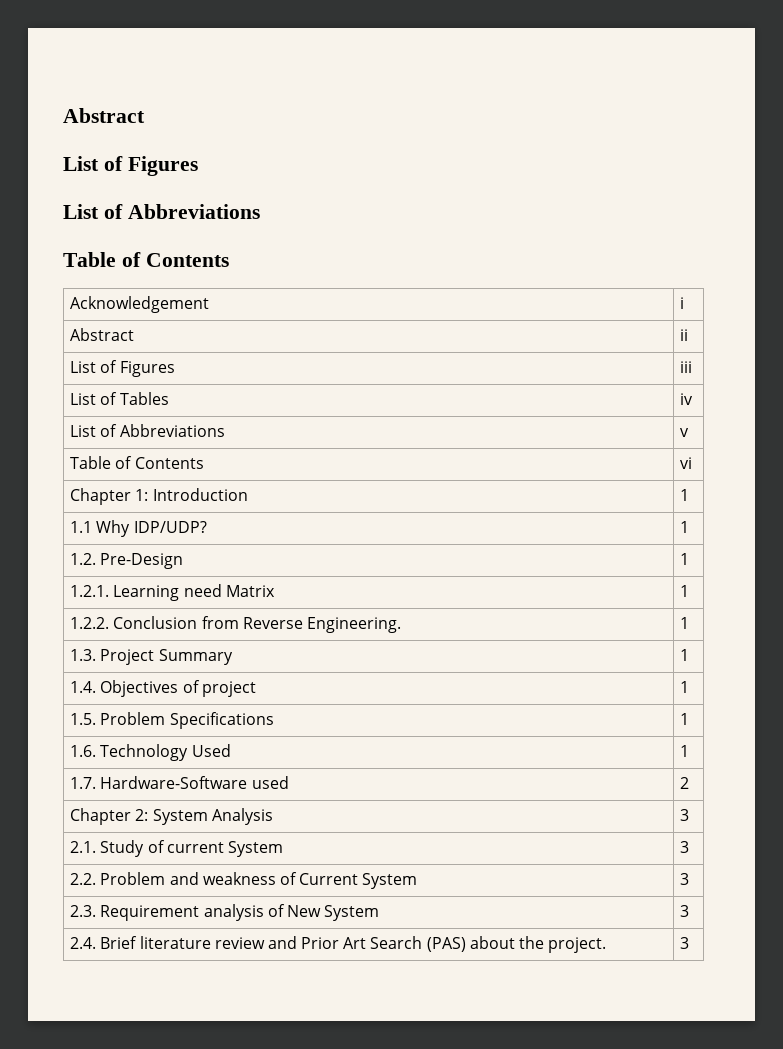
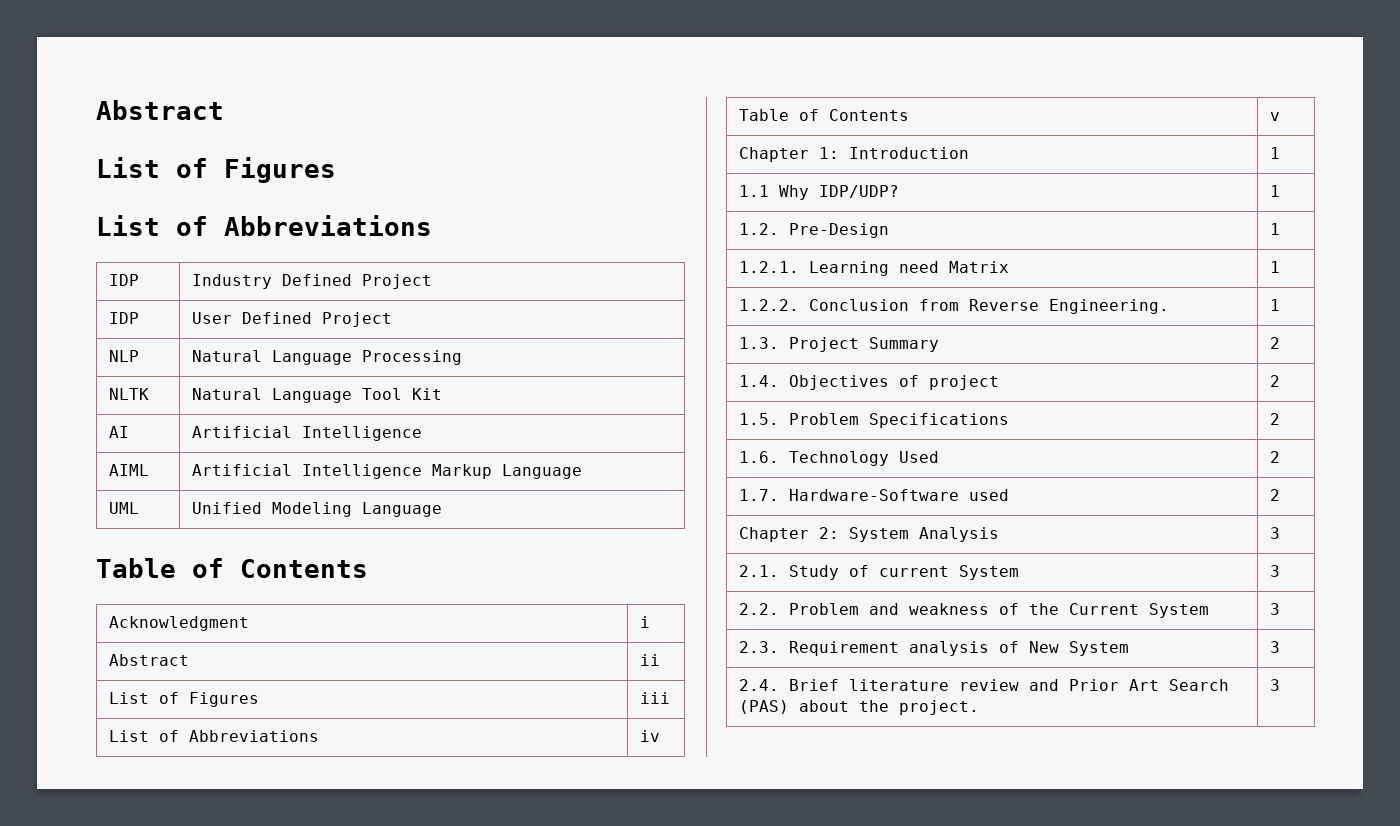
(260, 211) none -> [108,274,139,286] [191,274,432,289] [108,312,139,324] [191,312,392,327] [108,350,139,362] [191,350,462,365] [108,388,149,400] [191,388,442,403] [108,426,129,438] [191,426,422,441] [108,464,149,476] [191,464,582,479] [108,502,139,514] [191,502,442,517] // IDP | Industry Defined Project // IDP | User Defined Project // NLP | Natural Language Processing // NLTK | Natural Language Tool Kit // AI | Artificial Intelligence // AIML | Artificial Intelligence Markup Language // UML | Unified Modeling Language
[70,296,210,313] Acknowledgement -> [108,616,249,631] Acknowledgment
[119,392,169,405] Tables -> [188,730,319,742] Abbreviations
[70,424,225,437] [680,428,690,437] // List of Abbreviations | v -> (660, 736) none
[680,457,693,469] vi -> [1269,112,1280,121] v
[680,649,690,661] 1 -> [1269,337,1280,349] 2
[680,681,690,693] 1 -> [1269,375,1280,387] 2
[680,713,690,725] 1 -> [1269,413,1280,425] 2
[680,745,690,757] 1 -> [1269,451,1280,463] 2
(297, 878) none -> [1028,603,1059,615] the

